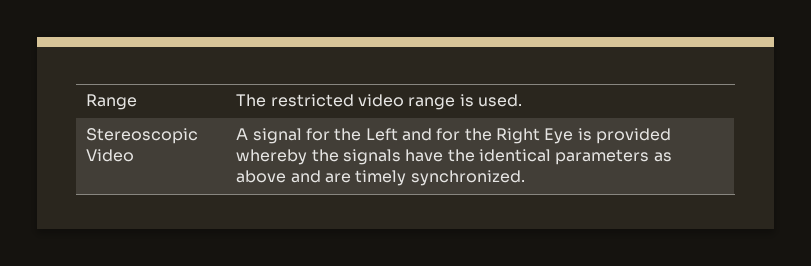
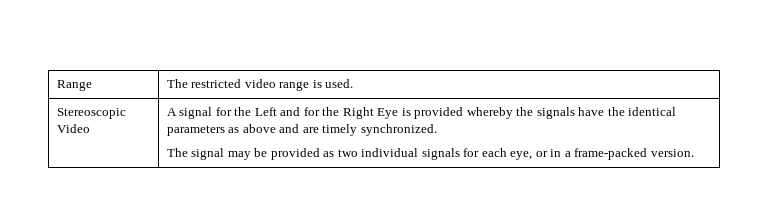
(525, 178) none -> [166,148,694,160] // The signal may be provided as two individual signals for each eye, or in a frame-packed version.

